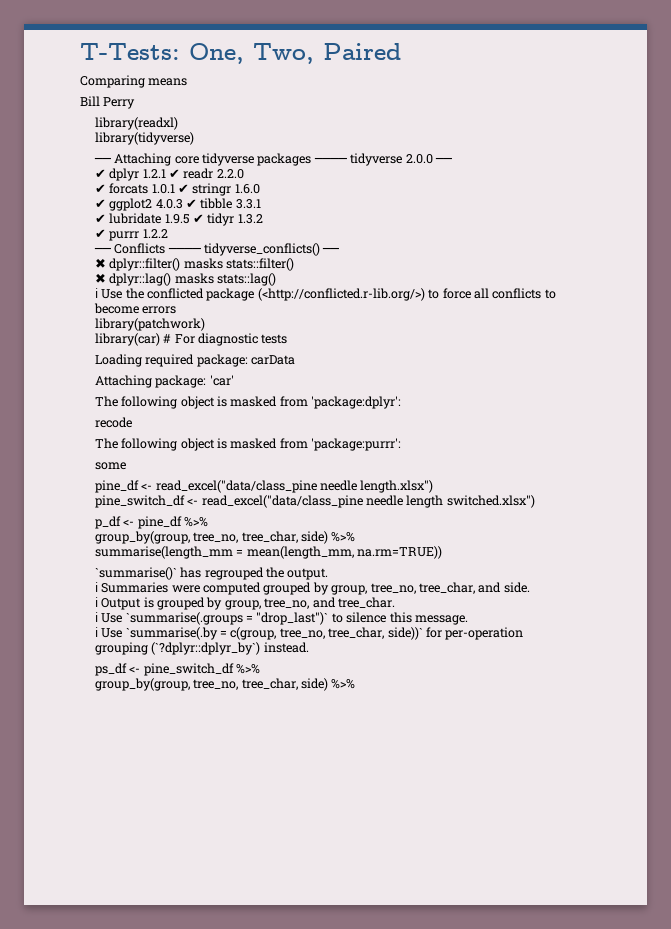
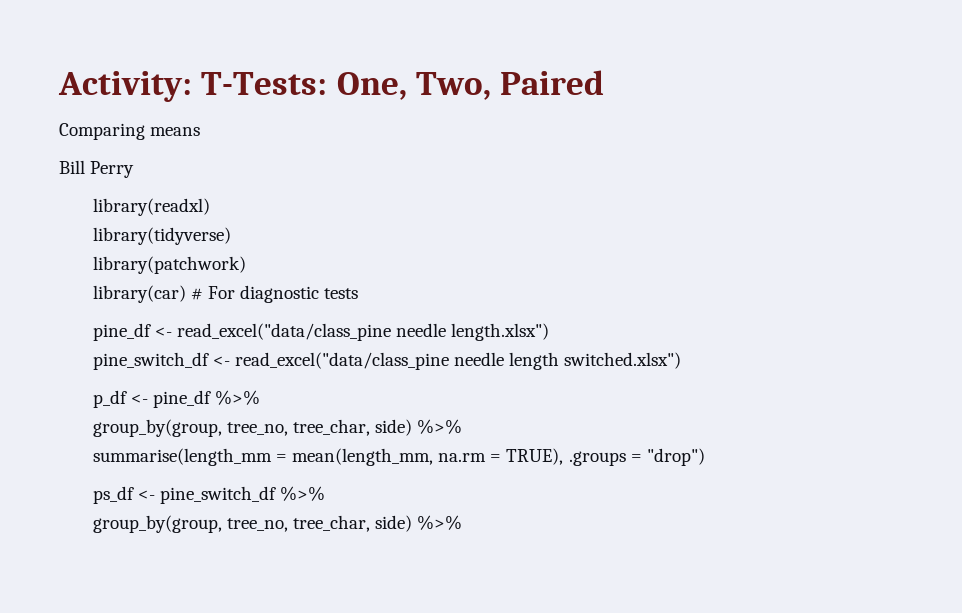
(80, 51) none -> [58,71,192,102] Activity:
[93,153,452,166] [94,168,244,181] [94,183,260,196] [94,198,261,211] [94,213,263,226] [94,229,168,241] [93,243,340,256] [94,258,295,271] [94,273,277,286] [94,288,556,301] [93,303,177,314] // ── Attaching core tidyverse packages ──── tidyverse 2.0.0 ── // ✔ dplyr 1.2.1 ✔ readr 2.2.0 // ✔ forcats 1.0.1 ✔ stringr 1.6.0 // ✔ ggplot2 4.0.3 ✔ tibble 3.3.1 // ✔ lubridate 1.9.5 ✔ tidyr 1.3.2 // ✔ purrr 1.2.2 // ── Conflicts ──── tidyverse_conflicts() ── // ✖ dplyr::filter() masks stats::filter() // ✖ dplyr::lag() masks stats::lag() // ℹ Use the conflicted package (<http://conflicted.r-lib.org/>) to force all conflicts to become errors -> (231, 236) none
[94,354,296,367] [94,375,234,388] [94,396,402,409] [94,417,132,428] [94,438,402,451] [94,462,126,470] // Loading required package: carData // Attaching package: 'car' // The following object is masked from 'package:dplyr': // recode // The following object is masked from 'package:purrr': // some -> (359, 293) none
[357,546,443,559] [94,567,329,580] [94,582,530,595] [94,597,395,610] [94,612,468,625] [94,627,524,640] [94,642,309,655] na.rm=TRUE)) // `summarise()` has regrouped the output. // ℹ Summaries were computed grouped by group, tree_no, tree_char, and side. // ℹ Output is grouped by group, tree_no, and tree_char. // ℹ Use `summarise(.groups = "drop_last")` to silence this message. // ℹ Use `summarise(.by = c(group, tree_no, tree_char, side))` for per-operation // grouping (`?dplyr::dplyr_by`) instead. -> [438,448,705,466] na.rm = TRUE), .groups = "drop")

